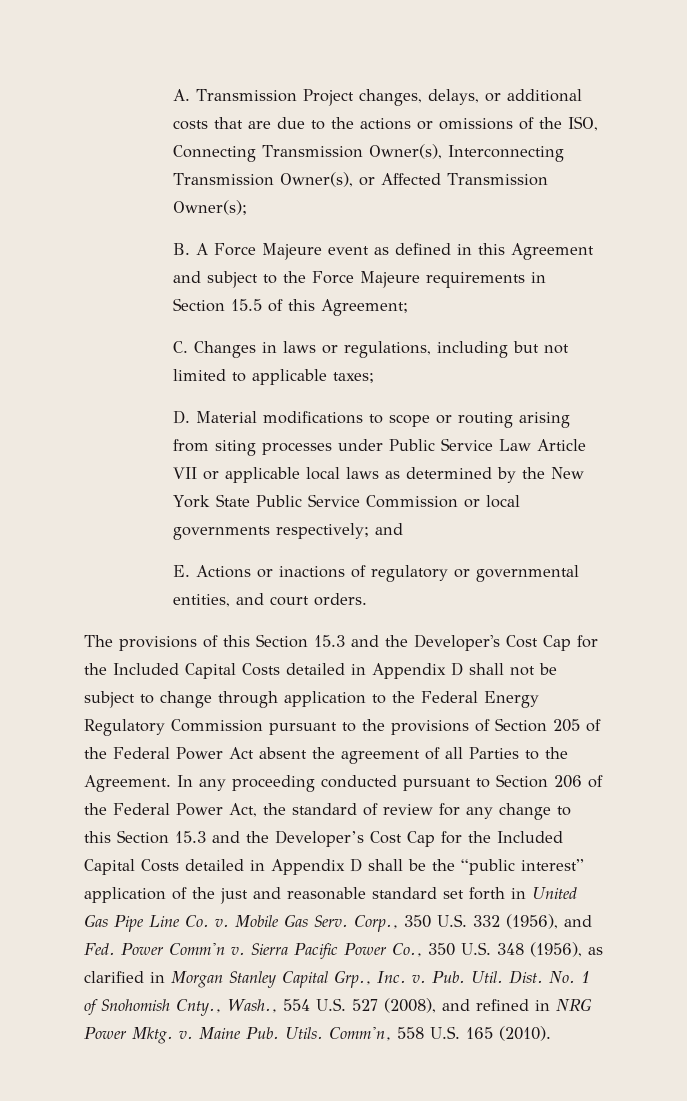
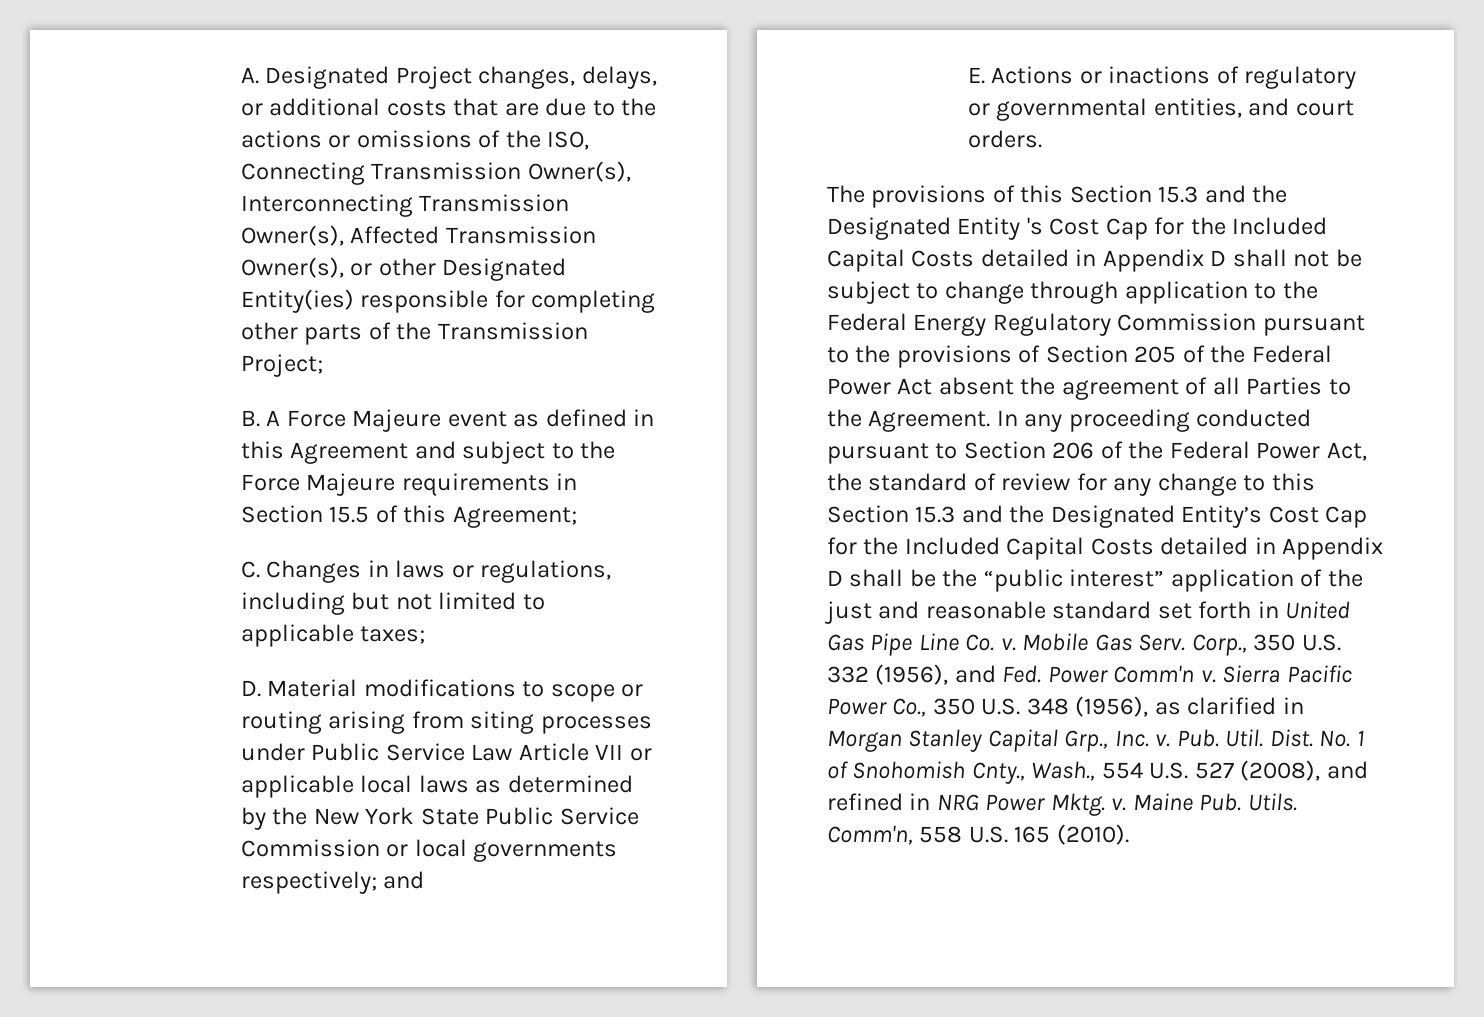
[196,89,298,102] Transmission -> [265,66,390,89] Designated
[359,177,376,186] or -> (344, 235) none
[173,200,248,215] Owner(s); -> [240,257,567,281] [240,289,656,313] [240,322,588,345] [240,354,323,377] Owner(s), or other Designated Entity(ies) responsible for completing other parts of the Transmission Project;
[414,634,500,651] Developer's -> [827,217,1043,240] Designated Entity 's
[275,830,364,847] Developer’s -> [1050,505,1263,528] Designated Entity’s

